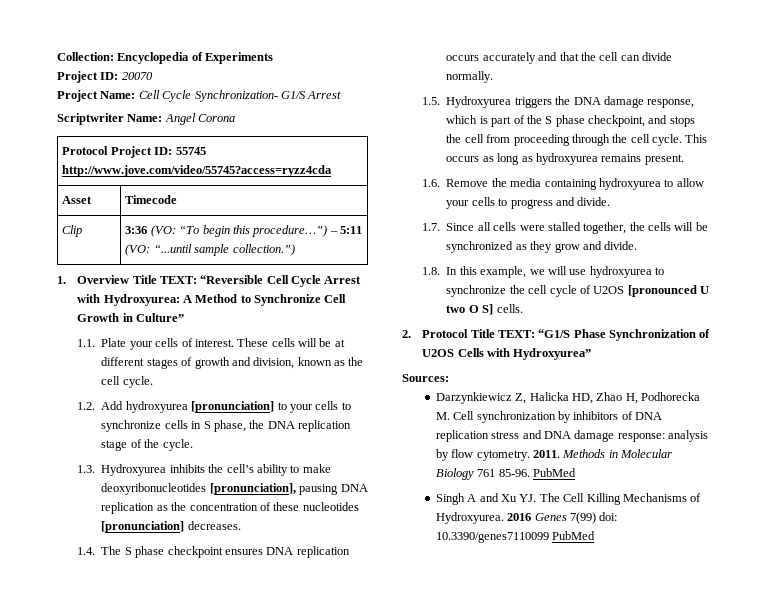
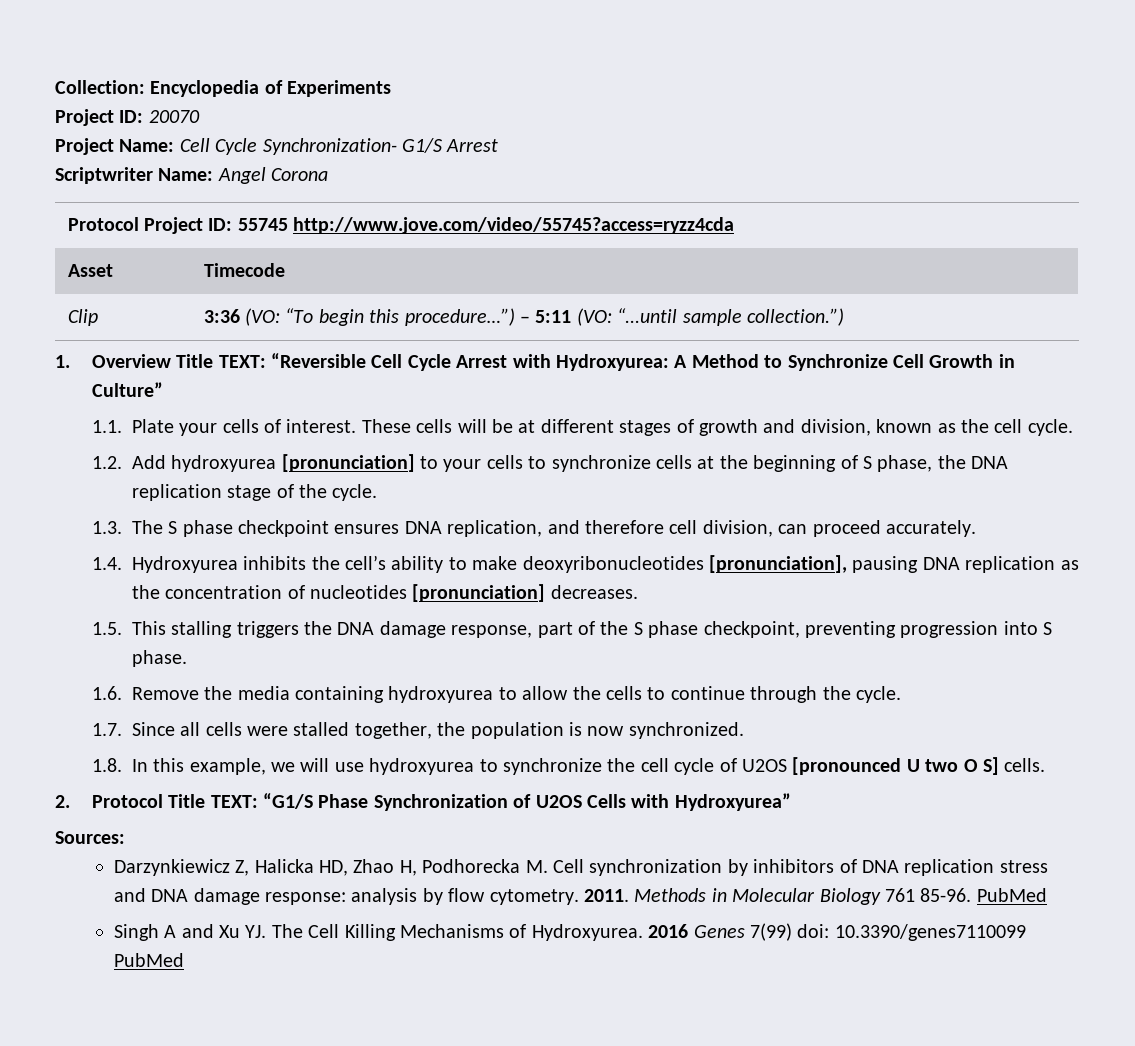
[191,421,202,429] in -> [697,455,858,472] at the beginning of
(96, 469) none -> [131,520,977,537] [91,557,122,570] The S phase checkpoint ensures DNA replication, and therefore cell division, can proceed accurately. // 1.4.
[273,502,300,511] these -> (305, 592) none
[77,546,350,558] [446,52,673,64] [446,71,494,83] [422,96,512,108] 1.4. The S phase checkpoint ensures DNA replication occurs accurately and that the cell can divide normally. // 1.5. Hydroxyurea -> [91,621,233,638] 1.5. This stalling
[446,115,488,124] which is -> (533, 631) none
[648,115,695,127] [446,134,708,146] [446,153,684,165] and stops the cell from proceeding through the cell cycle. This occurs as long as hydroxyurea remains present. -> [805,621,1053,638] [131,650,187,667] preventing progression into S phase.
[446,197,611,209] your cells to progress and divide. -> [572,686,902,703] the cells to continue through the cycle.
[648,222,708,231] [446,241,638,253] cells will be synchronized as they grow and divide. -> [470,722,744,739] population is now synchronized.

